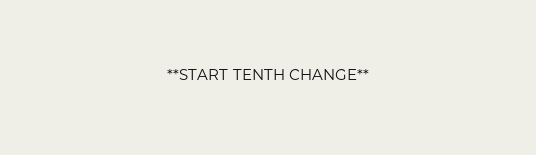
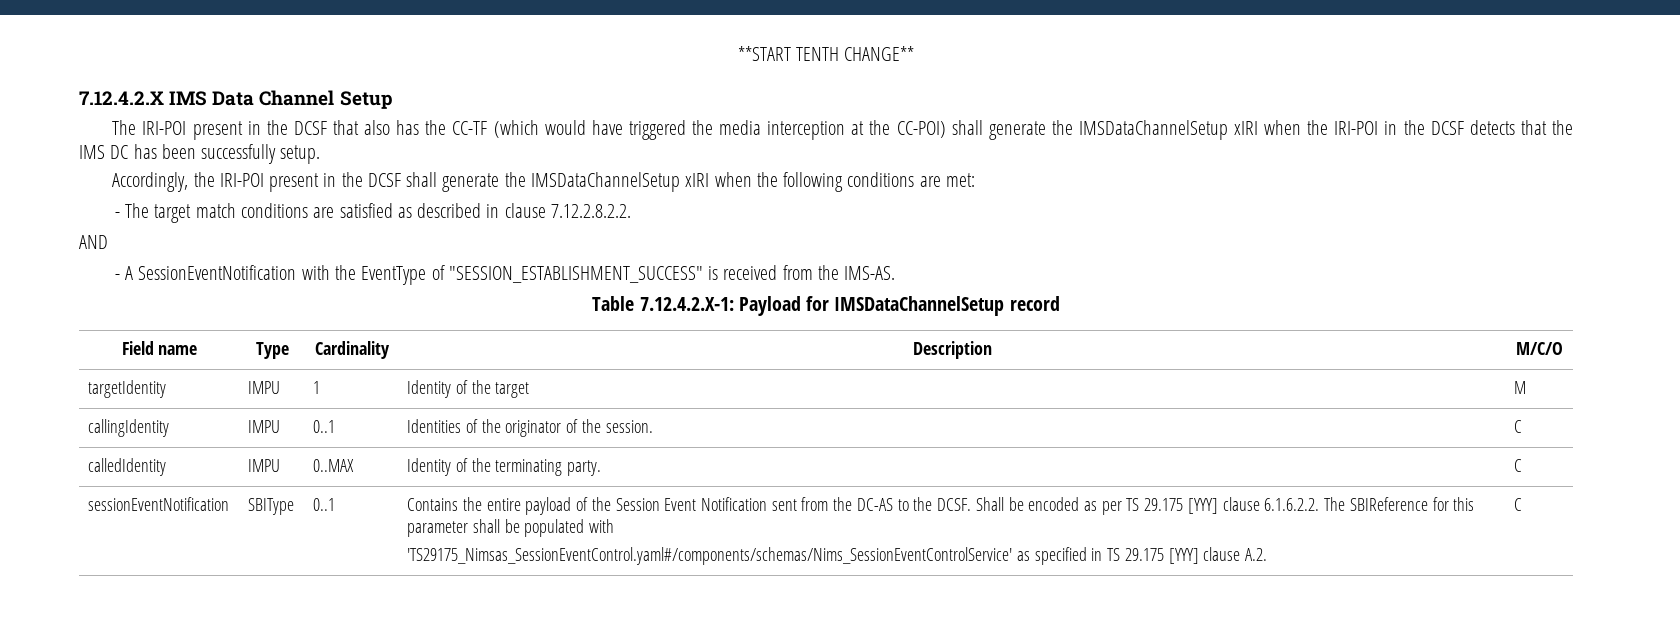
(369, 74) none -> [79,90,393,109] [112,120,1574,140] [79,144,321,164] [112,172,975,192] [114,203,631,223] [79,235,108,249] [114,265,896,285] [592,296,1060,316] [121,341,198,355] [255,342,289,359] [314,341,390,359] [912,341,992,359] [1515,342,1563,355] [88,380,167,398] [248,381,281,394] [313,381,321,394] [407,380,530,398] [1514,381,1527,394] [88,419,170,437] [248,420,281,433] [313,420,336,433] [407,419,653,437] [1514,420,1523,433] [88,458,167,476] [248,459,281,472] [313,459,355,472] [407,458,602,476] [1514,459,1523,472] [88,497,230,511] [248,498,295,515] [313,498,336,511] [407,497,1475,515] [407,519,615,537] [407,547,1268,565] [1514,498,1523,511] // 7.12.4.2.X IMS Data Channel Setup // The IRI-POI present in the DCSF that also has the CC-TF (which would have triggered the media interception at the CC-POI) shall generate the IMSDataChannelSetup xIRI when the IRI-POI in the DCSF detects that the IMS DC has been successfully setup. // Accordingly, the IRI-POI present in the DCSF shall generate the IMSDataChannelSetup xIRI when the following conditions are met: // - The target match conditions are satisfied as described in clause 7.12.2.8.2.2. // AND // - A SessionEventNotification with the EventType of "SESSION_ESTABLISHMENT_SUCCESS" is received from the IMS-AS. // Table 7.12.4.2.X-1: Payload for IMSDataChannelSetup record // Field name | Type | Cardinality | Description | M/C/O // targetIdentity | IMPU | 1 | Identity of the target | M // callingIdentity | IMPU | 0..1 | Identities of the originator of the session. | C // calledIdentity | IMPU | 0..MAX | Identity of the terminating party. | C // sessionEventNotification | SBIType | 0..1 | Contains the entire payload of the Session Event Notification sent from the DC-AS to the DCSF. Shall be encoded as per TS 29.175 [YYY] clause 6.1.6.2.2. The SBIReference for this parameter shall be populated with // 'TS29175_Nimsas_SessionEventControl.yaml#/components/schemas/Nims_SessionEventControlService' as specified in TS 29.175 [YYY] clause A.2. | C

